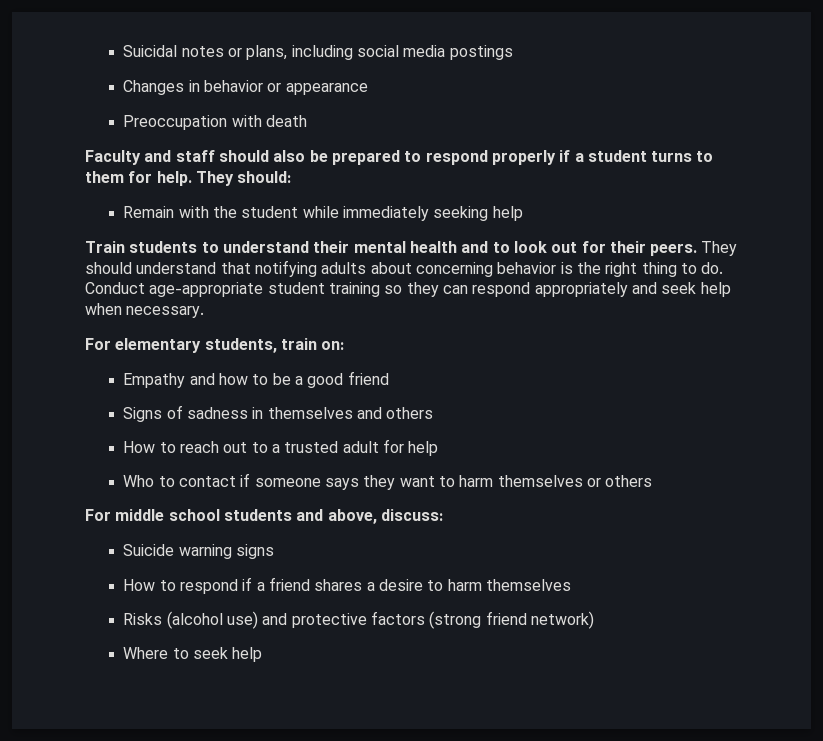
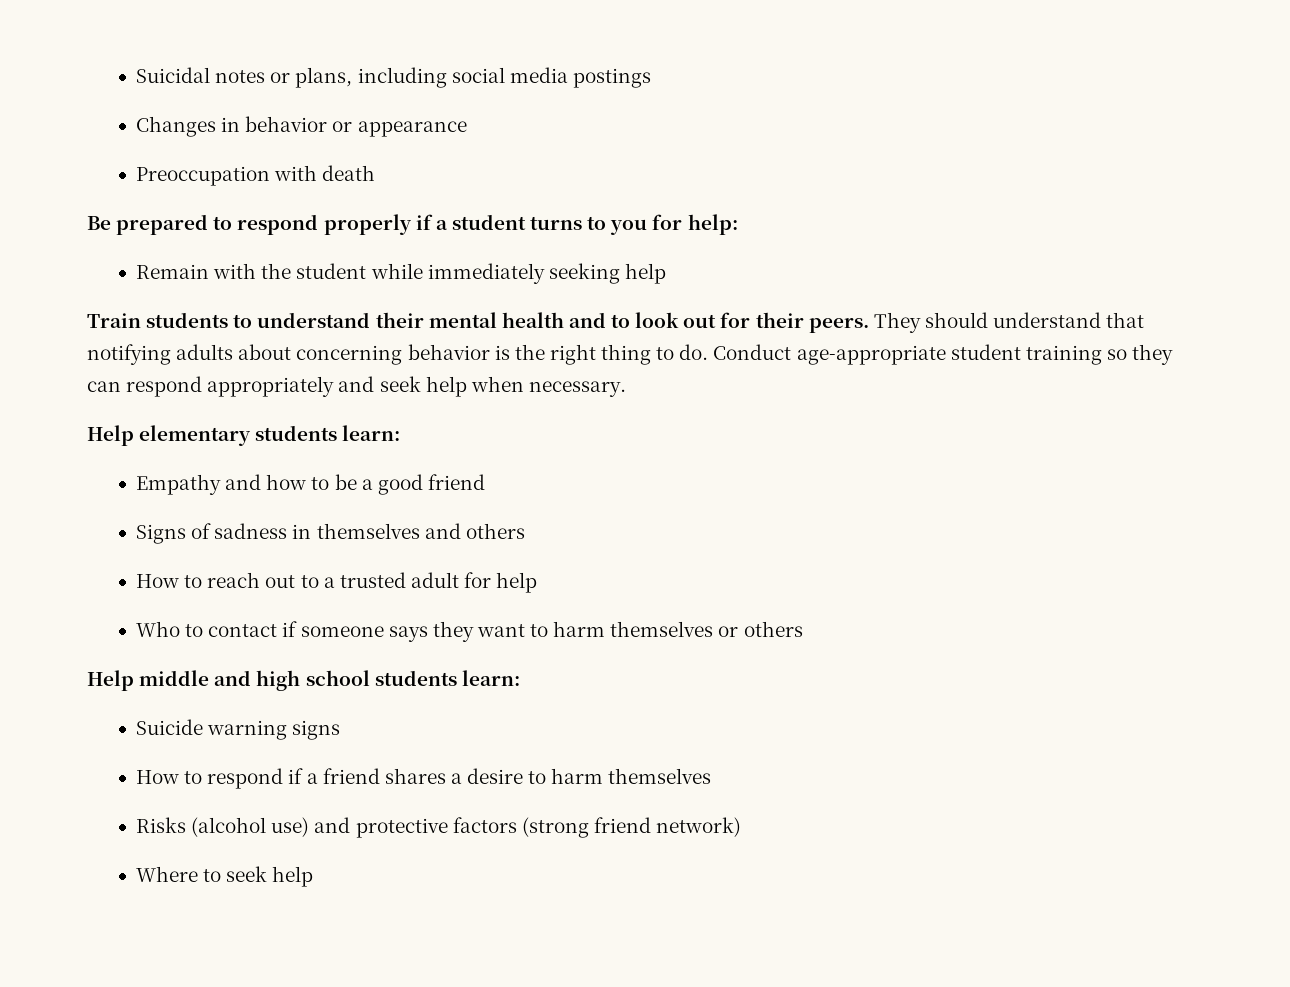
[85,150,328,165] Faculty and staff should also be -> [87,216,111,230] Be
[85,171,292,186] them for help. They should: -> [610,214,738,235] you for help:
[85,338,345,353] For elementary students, train on: -> [87,425,401,446] Help elementary students learn:
[85,509,443,524] For middle school students and above, discuss: -> [87,670,520,691] Help middle and high school students learn:

